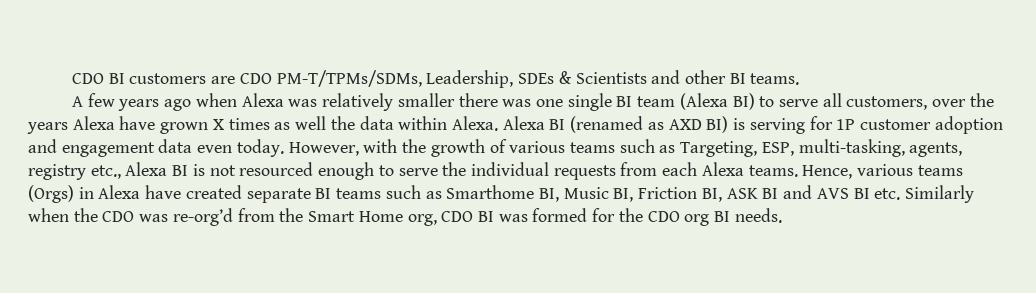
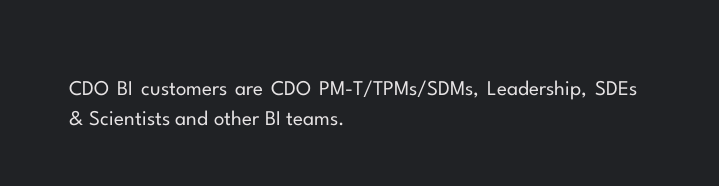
[71,93,994,111] [27,116,1003,134] [28,139,963,157] [28,162,963,180] [28,185,974,203] [28,208,782,226] // A few years ago when Alexa was relatively smaller there was one single BI team (Alexa BI) to serve all customers, over the years Alexa have grown X times as well the data within Alexa. Alexa BI (renamed as AXD BI) is serving for 1P customer adoption and engagement data even today. However, with the growth of various teams such as Targeting, ESP, multi-tasking, agents, registry etc., Alexa BI is not resourced enough to serve the individual requests from each Alexa teams. Hence, various teams (Orgs) in Alexa have created separate BI teams such as Smarthome BI, Music BI, Friction BI, ASK BI and AVS BI etc. Similarly when the CDO was re-org’d from the Smart Home org, CDO BI was formed for the CDO org BI needs. -> (346, 119) none

